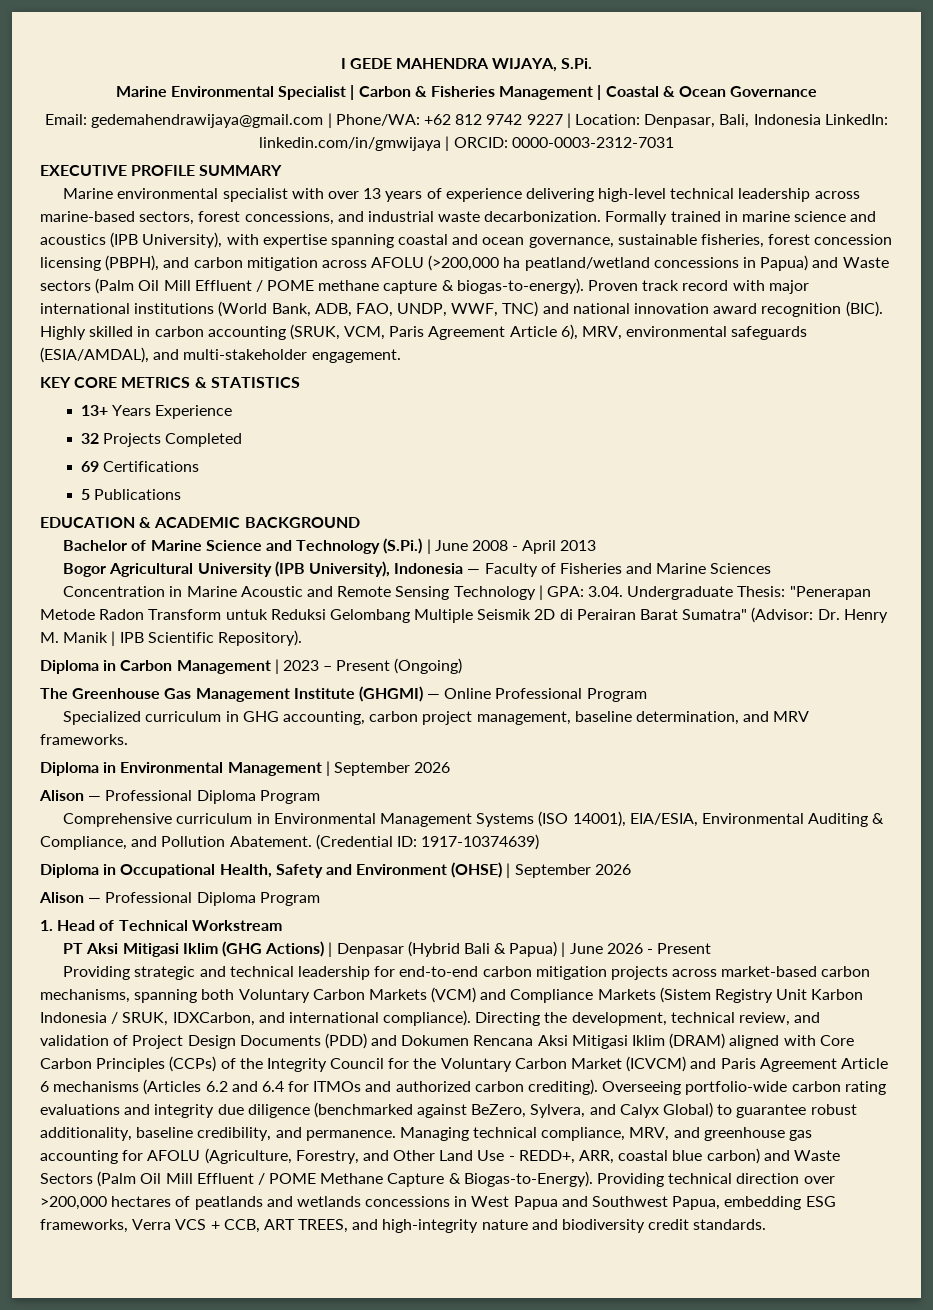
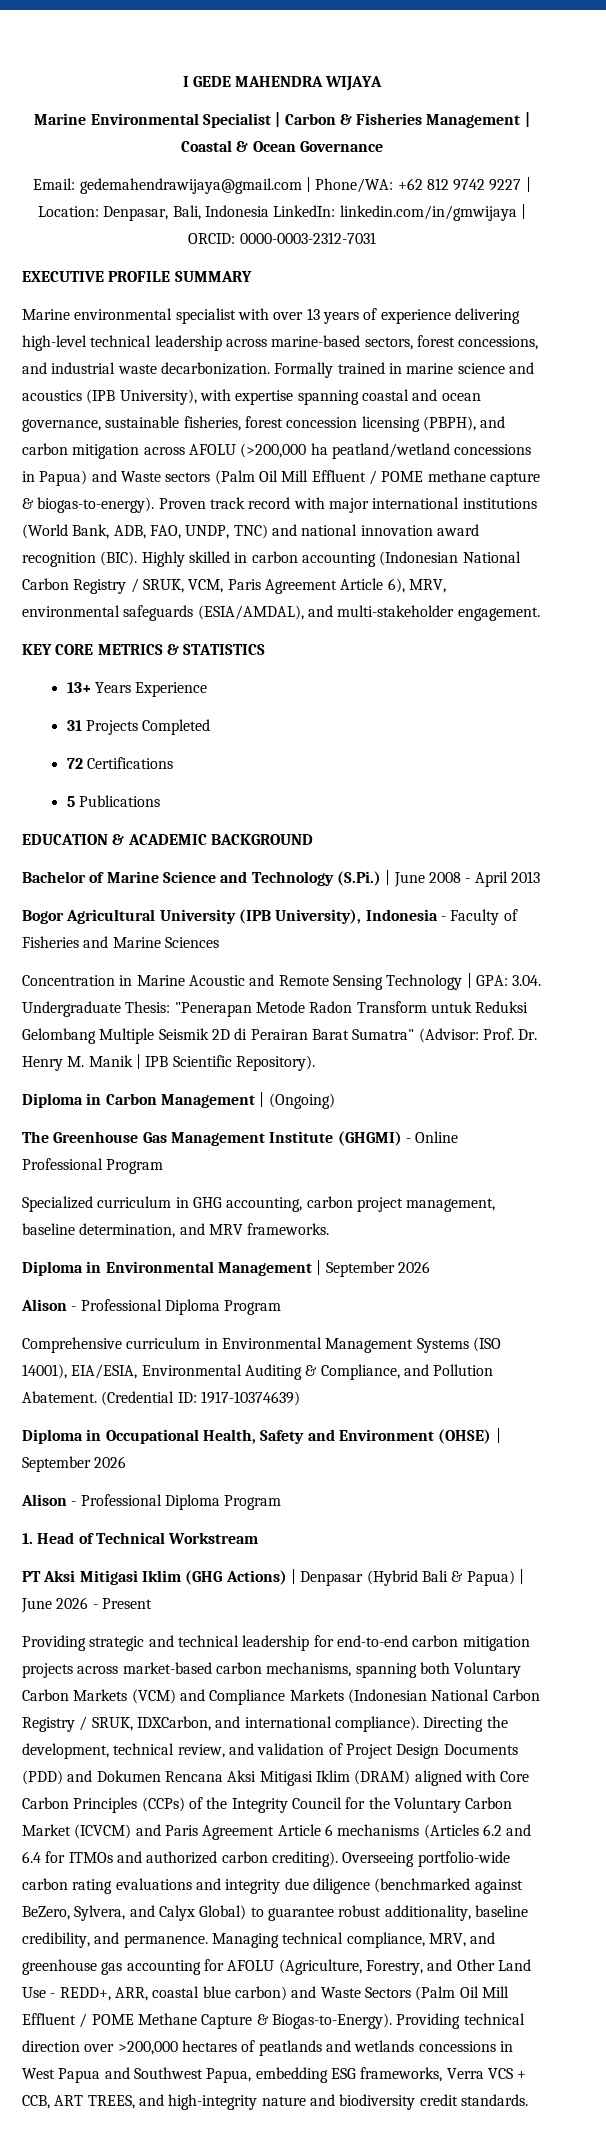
[492,58,593,72] WIJAYA, S.Pi. -> [325,76,383,91] WIJAYA
[451,303,499,317] WWF, -> (230, 532) none
[289,324,340,340] (SRUK, -> [379,551,521,566] [22,578,184,594] (Indonesian National Carbon Registry / SRUK,
[80,433,99,444] 32 -> [66,720,82,731] 31
[80,461,99,472] 69 -> [66,758,83,769] 72
[467,569,481,574] — -> [440,916,446,921] -
(814, 615) none -> [482,1028,514,1040] Prof.
[282,660,391,671] 2023 – Present -> (265, 1099) none
[427,694,441,699] — -> [405,1138,411,1143] -
[88,796,102,801] — -> [71,1306,77,1311] -
[88,898,102,903] — -> [71,1501,77,1506] -
[659,987,864,1003] [40,1012,107,1023] (Sistem Registry Unit Karbon Indonesia -> [347,1689,540,1704] [22,1717,75,1732] (Indonesian National Carbon Registry

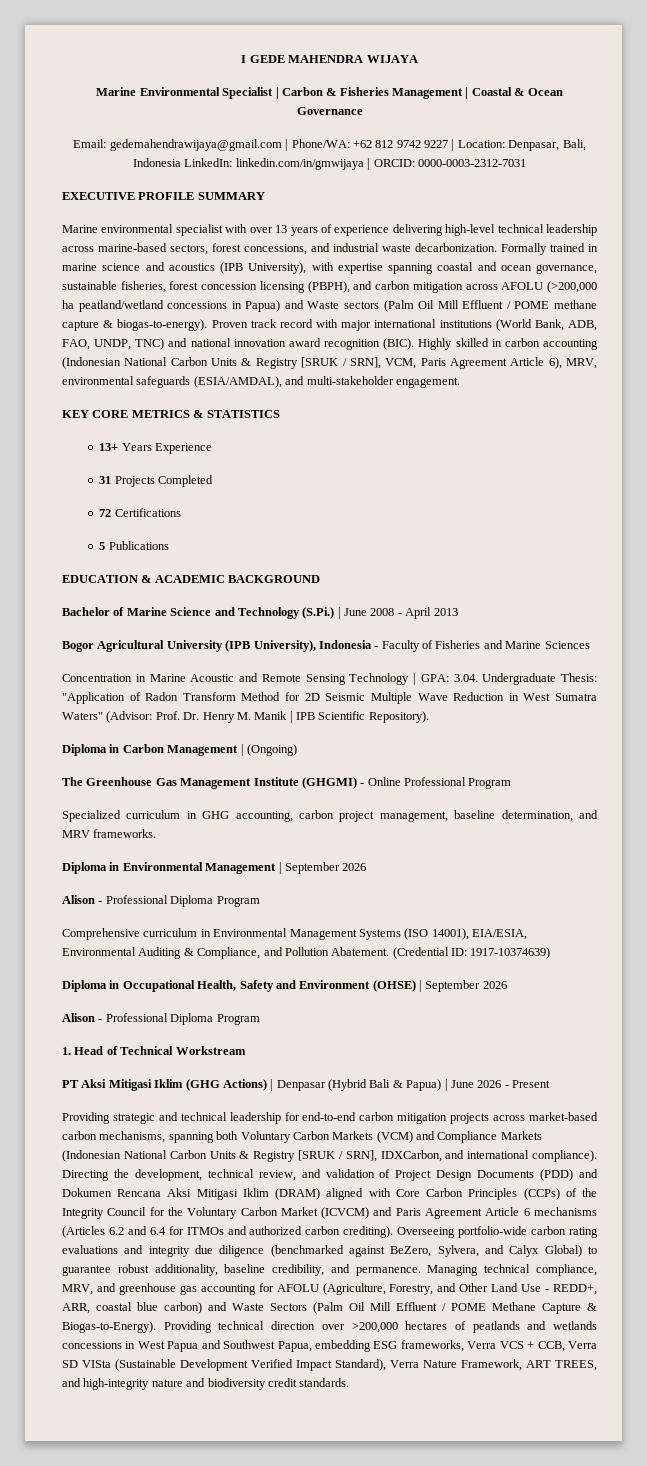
[73,578,184,594] Registry / SRUK, -> [211,357,381,369] Units & Registry [SRUK / SRN],
[174,1001,529,1017] [22,1028,415,1044] "Penerapan Metode Radon Transform untuk Reduksi Gelombang Multiple Seismik 2D di Perairan Barat Sumatra" -> [62,692,598,704] [62,712,103,720] "Application of Radon Transform Method for 2D Seismic Multiple Wave Reduction in West Sumatra Waters"
[22,1716,133,1732] Registry / SRUK, -> [209,1150,377,1162] Units & Registry [SRUK / SRN],
(50, 2102) none -> [568,1341,597,1349] [62,1359,522,1371] Verra SD VISta (Sustainable Development Verified Impact Standard), Verra Nature Framework,

